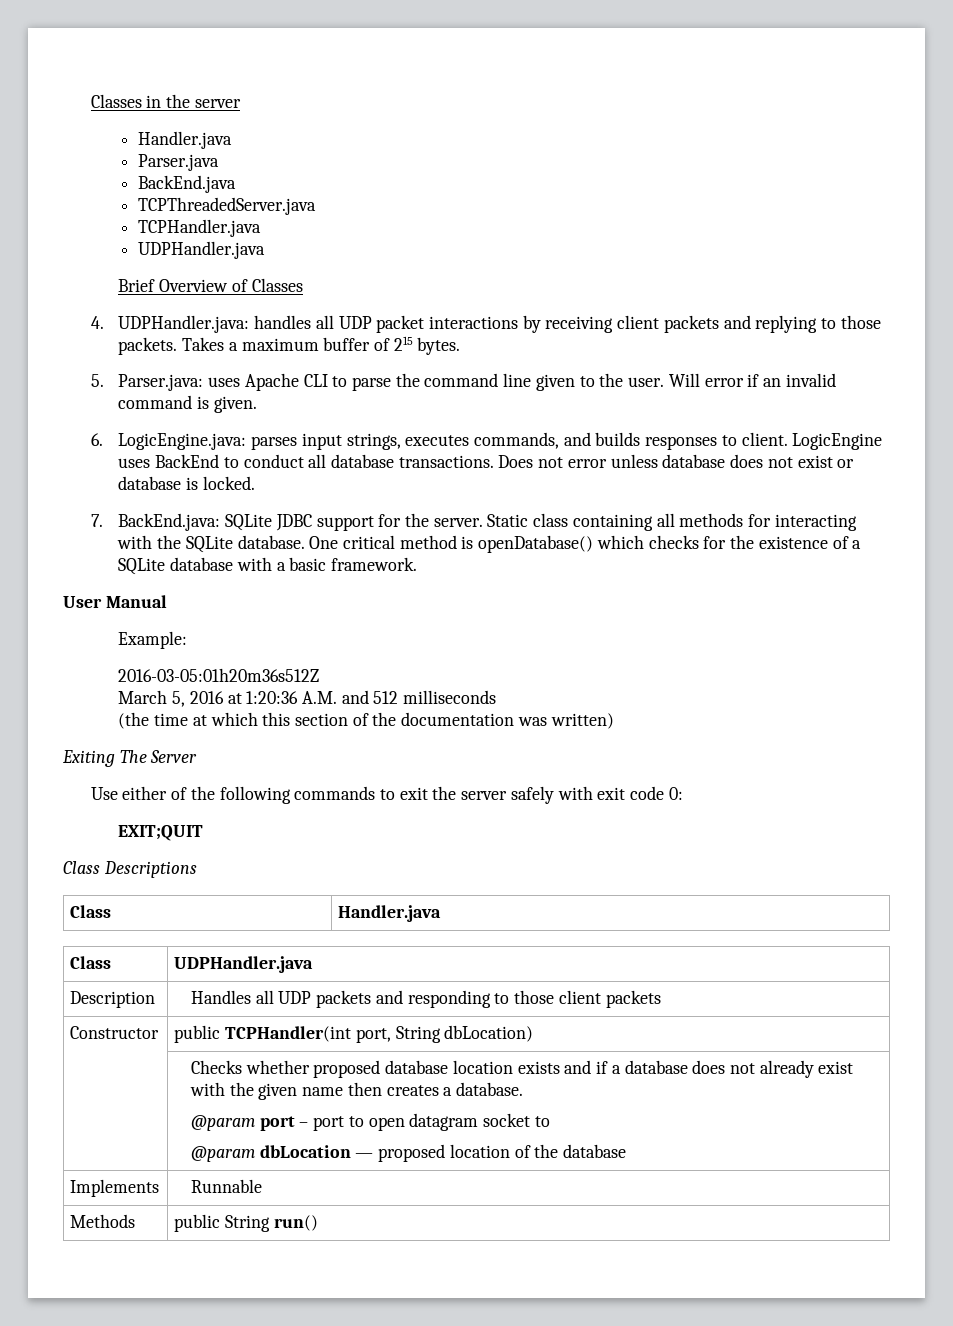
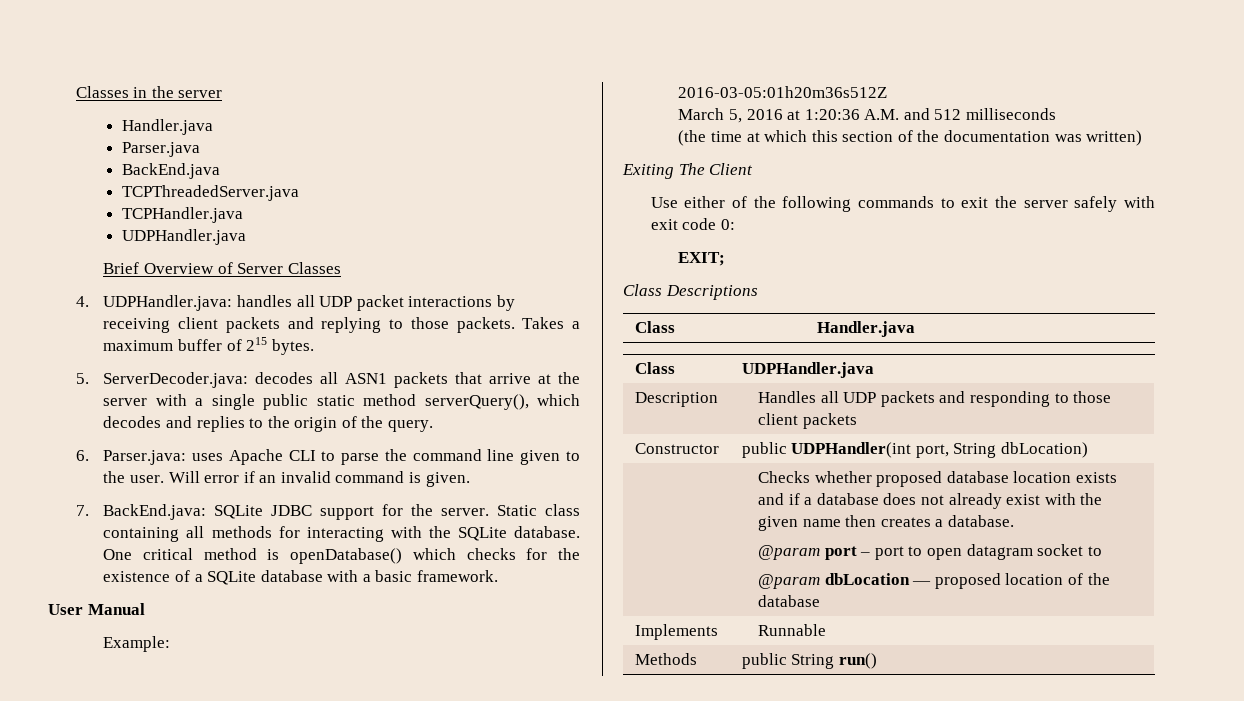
(248, 285) none -> [237,263,284,274] Server
(104, 380) none -> [103,372,580,388] [103,394,580,410] [103,416,434,432] [75,450,89,461] ServerDecoder.java: decodes all ASN1 packets that arrive at the server with a single public static method serverQuery(), which decodes and replies to the origin of the query. // 6.
[90,432,883,450] [118,454,855,468] [118,476,255,490] // 6. LogicEngine.java: parses input strings, executes commands, and builds responses to client. LogicEngine uses BackEnd to conduct all database transactions. Does not error unless database does not exist or database is locked. -> (470, 479) none
[150,750,198,763] Server -> [709,163,754,175] Client
[118,825,204,841] EXIT;QUIT -> [678,252,726,266] EXIT;
[225,1026,352,1042] TCPHandler(int -> [791,442,912,458] UDPHandler(int

